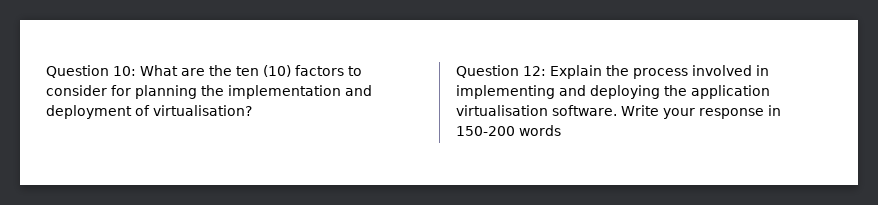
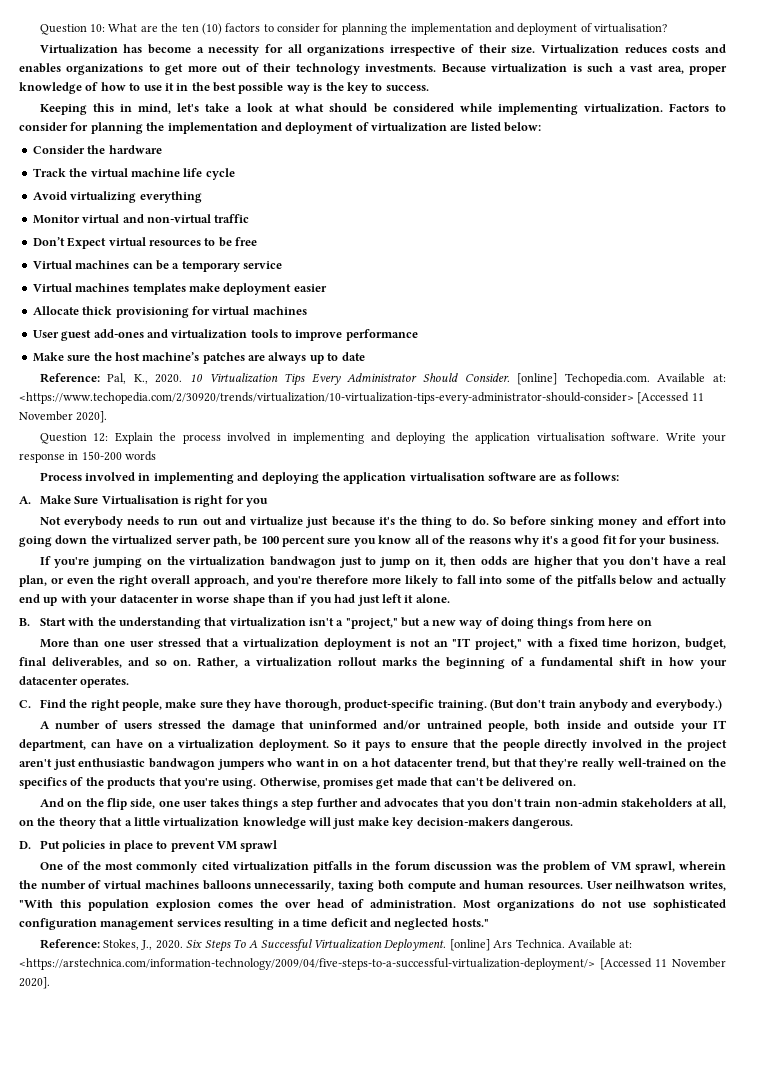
(252, 110) none -> [39,44,726,56] [19,63,728,75] [19,82,429,94] [39,103,726,115] [19,122,542,134] [32,145,162,154] [32,168,235,180] [32,191,202,203] [32,214,250,224] [32,237,257,249] [32,260,282,272] [32,283,327,295] [32,306,307,318] [32,329,418,341] [32,352,365,364] [39,373,726,386] [19,392,704,404] [19,411,108,423] // Virtualization has become a necessity for all organizations irrespective of their size. Virtualization reduces costs and enables organizations to get more out of their technology investments. Because virtualization is such a vast area, proper knowledge of how to use it in the best possible way is the key to success. // Keeping this in mind, let's take a look at what should be considered while implementing virtualization. Factors to consider for planning the implementation and deployment of virtualization are listed below: // Consider the hardware // Track the virtual machine life cycle // Avoid virtualizing everything // Monitor virtual and non-virtual traffic // Don’t Expect virtual resources to be free // Virtual machines can be a temporary service // Virtual machines templates make deployment easier // Allocate thick provisioning for virtual machines // User guest add-ones and virtualization tools to improve performance // Make sure the host machine’s patches are always up to date // Reference: Pal, K., 2020. 10 Virtualization Tips Every Administrator Should Consider. [online] Techopedia.com. Available at: <https://www.techopedia.com/2/30920/trends/virtualization/10-virtualization-tips-every-administrator-should-consider> [Accessed 11 November 2020].
(561, 130) none -> [39,472,620,484] [19,495,269,507] [39,516,726,528] [19,535,719,547] [39,556,726,568] [19,575,727,587] [19,594,450,606] [19,617,652,629] [39,638,726,650] [19,657,728,669] [19,676,130,688] [19,699,722,711] [39,720,728,732] [19,739,728,751] [19,758,727,770] [19,777,576,789] [39,798,726,810] [19,817,573,829] [19,840,278,852] [39,861,726,873] [19,880,727,892] [19,899,726,911] [19,918,489,930] [39,939,633,952] [19,958,726,970] [19,977,50,989] // Process involved in implementing and deploying the application virtualisation software are as follows: // A. Make Sure Virtualisation is right for you // Not everybody needs to run out and virtualize just because it's the thing to do. So before sinking money and effort into going down the virtualized server path, be 100 percent sure you know all of the reasons why it's a good fit for your business. // If you're jumping on the virtualization bandwagon just to jump on it, then odds are higher that you don't have a real plan, or even the right overall approach, and you're therefore more likely to fall into some of the pitfalls below and actually end up with your datacenter in worse shape than if you had just left it alone. // B. Start with the understanding that virtualization isn't a "project," but a new way of doing things from here on // More than one user stressed that a virtualization deployment is not an "IT project," with a fixed time horizon, budget, final deliverables, and so on. Rather, a virtualization rollout marks the beginning of a fundamental shift in how your datacenter operates. // C. Find the right people, make sure they have thorough, product-specific training. (But don't train anybody and everybody.) // A number of users stressed the damage that uninformed and/or untrained people, both inside and outside your IT department, can have on a virtualization deployment. So it pays to ensure that the people directly involved in the project aren't just enthusiastic bandwagon jumpers who want in on a hot datacenter trend, but that they're really well-trained on the specifics of the products that you're using. Otherwise, promises get made that can't be delivered on. // And on the flip side, one user takes things a step further and advocates that you don't train non-admin stakeholders at all, on the theory that a little virtualization knowledge will just make key decision-makers dangerous. // D. Put policies in place to prevent VM sprawl // One of the most commonly cited virtualization pitfalls in the forum discussion was the problem of VM sprawl, wherein the number of virtual machines balloons unnecessarily, taxing both compute and human resources. User neilhwatson writes, "With this population explosion comes the over head of administration. Most organizations do not use sophisticated configuration management services resulting in a time deficit and neglected hosts." // Reference: Stokes, J., 2020. Six Steps To A Successful Virtualization Deployment. [online] Ars Technica. Available at: <https://arstechnica.com/information-technology/2009/04/five-steps-to-a-successful-virtualization-deployment/> [Accessed 11 November 2020].

